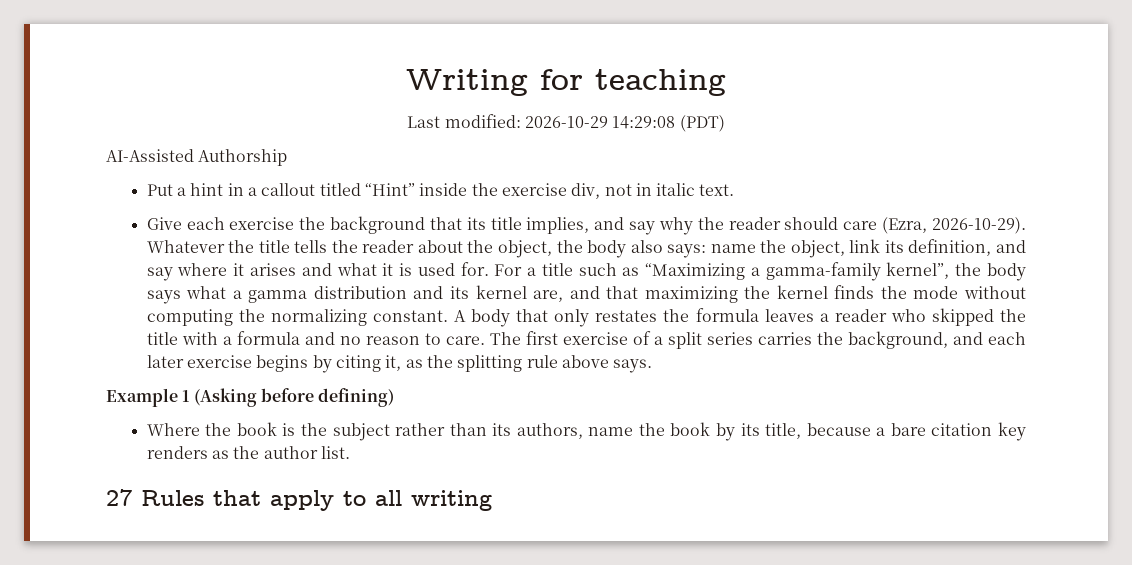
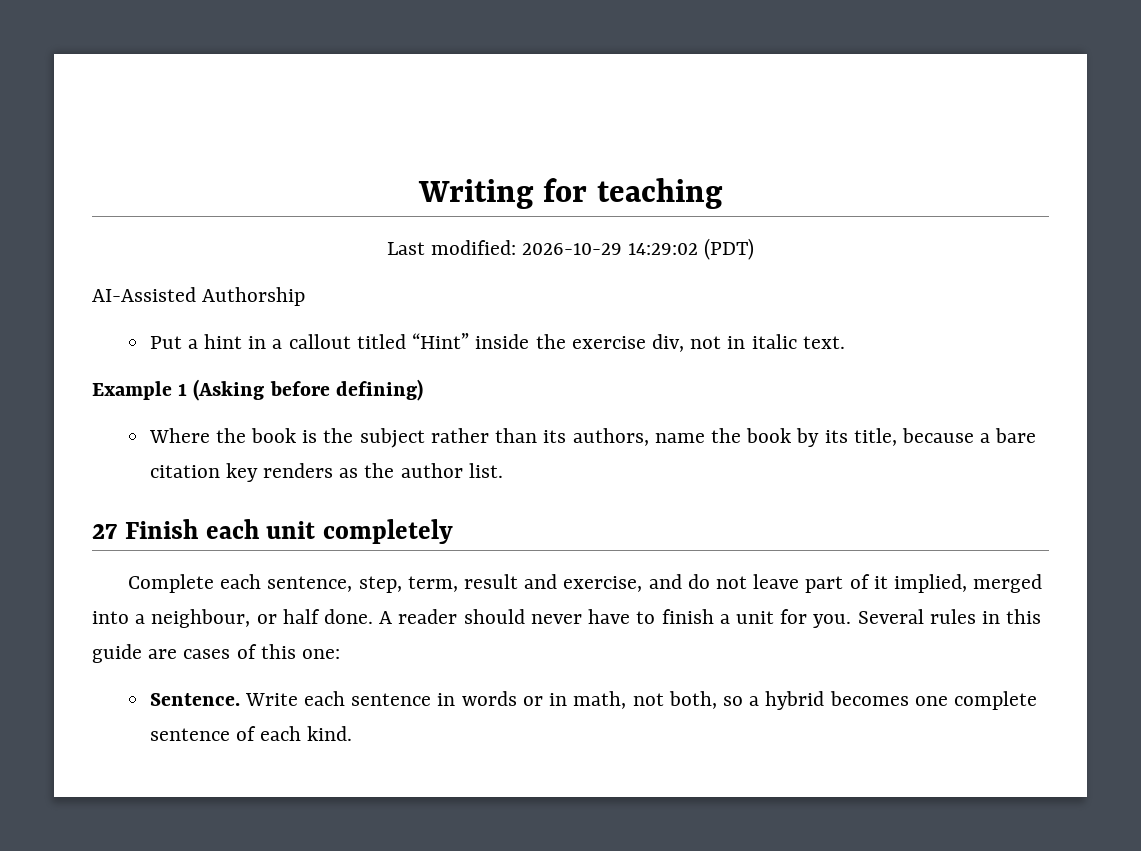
[612,116,676,129] 14:29:08 -> [628,243,699,255] 14:29:02
[146,216,1026,235] [146,239,1027,258] [146,262,1026,281] [146,285,1027,304] [146,308,1026,327] [146,331,1026,349] [146,355,653,373] // Give each exercise the background that its title implies, and say why the reader should care (Ezra, 2026-10-29). Whatever the title tells the reader about the object, the body also says: name the object, link its definition, and say where it arises and what it is used for. For a title such as “Maximizing a gamma-family kernel”, the body says what a gamma distribution and its kernel are, and that maximizing the kernel finds the mode without computing the normalizing constant. A body that only restates the formula leaves a reader who skipped the title with a formula and no reason to care. The first exercise of a split series carries the background, and each later exercise begins by citing it, as the splitting rule above says. -> (845, 342) none
[141,490,492,511] Rules that apply to all writing -> [124,519,454,544] [127,574,1043,593] [92,609,1042,628] [92,644,341,663] [149,691,1037,710] [149,726,353,741] Finish each unit completely // Complete each sentence, step, term, result and exercise, and do not leave part of it implied, merged into a neighbour, or half done. A reader should never have to finish a unit for you. Several rules in this guide are cases of this one: // Sentence. Write each sentence in words or in math, not both, so a hybrid becomes one complete sentence of each kind.

